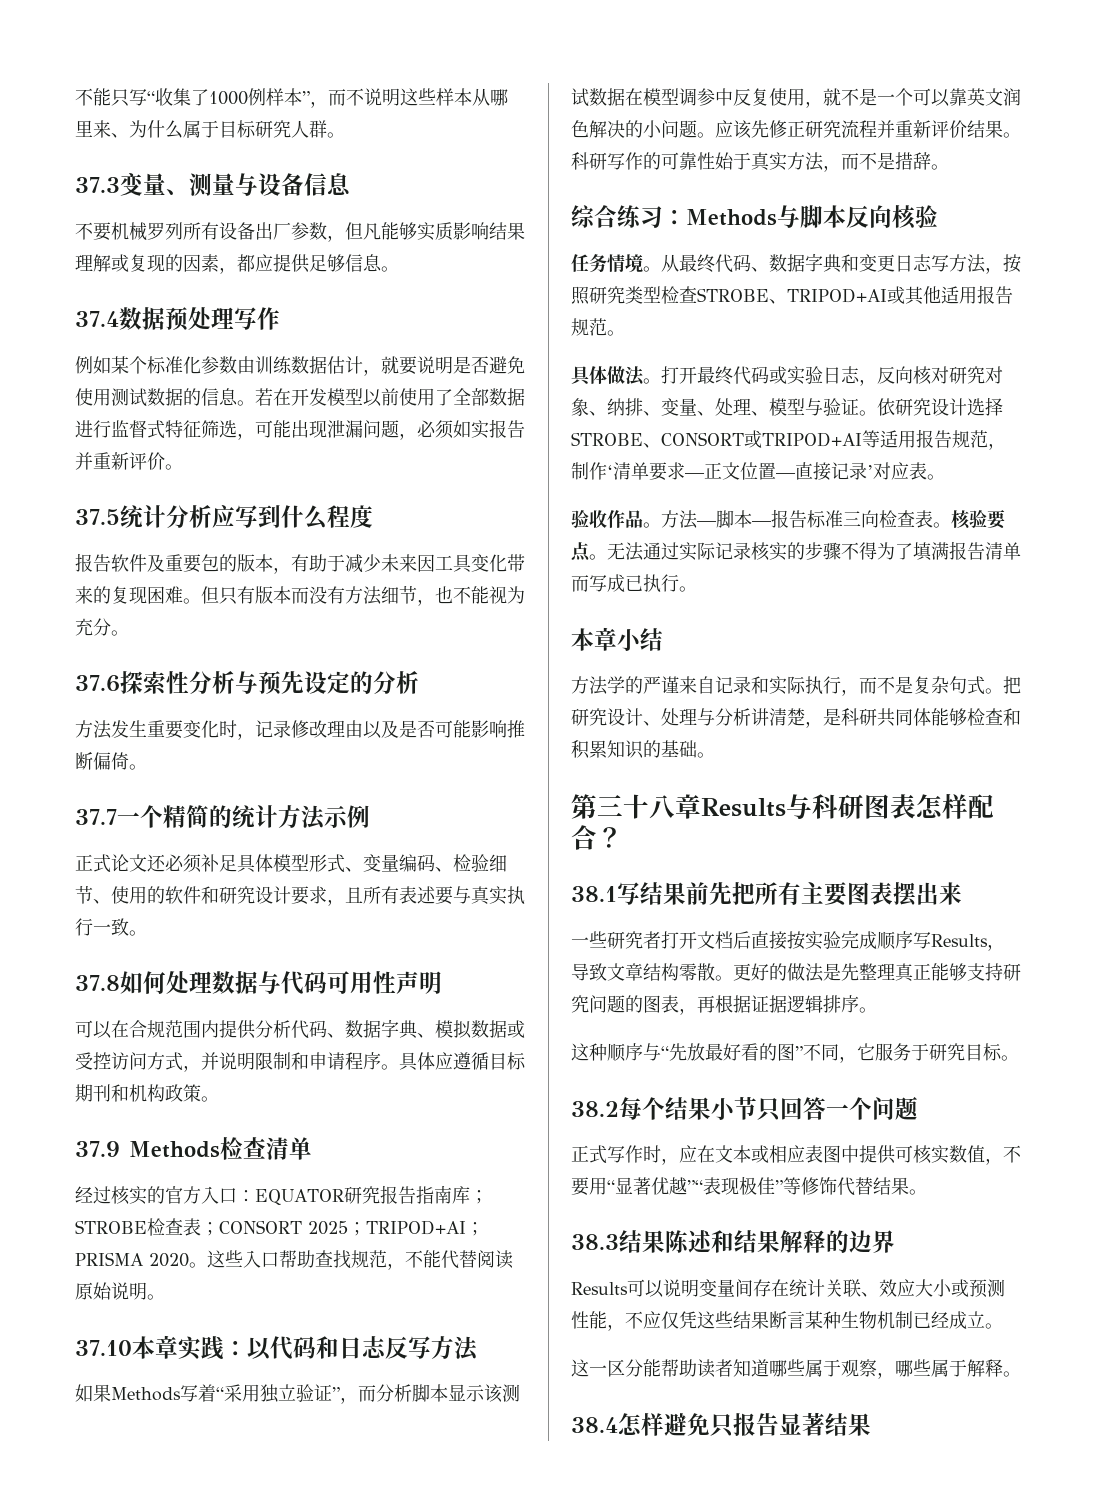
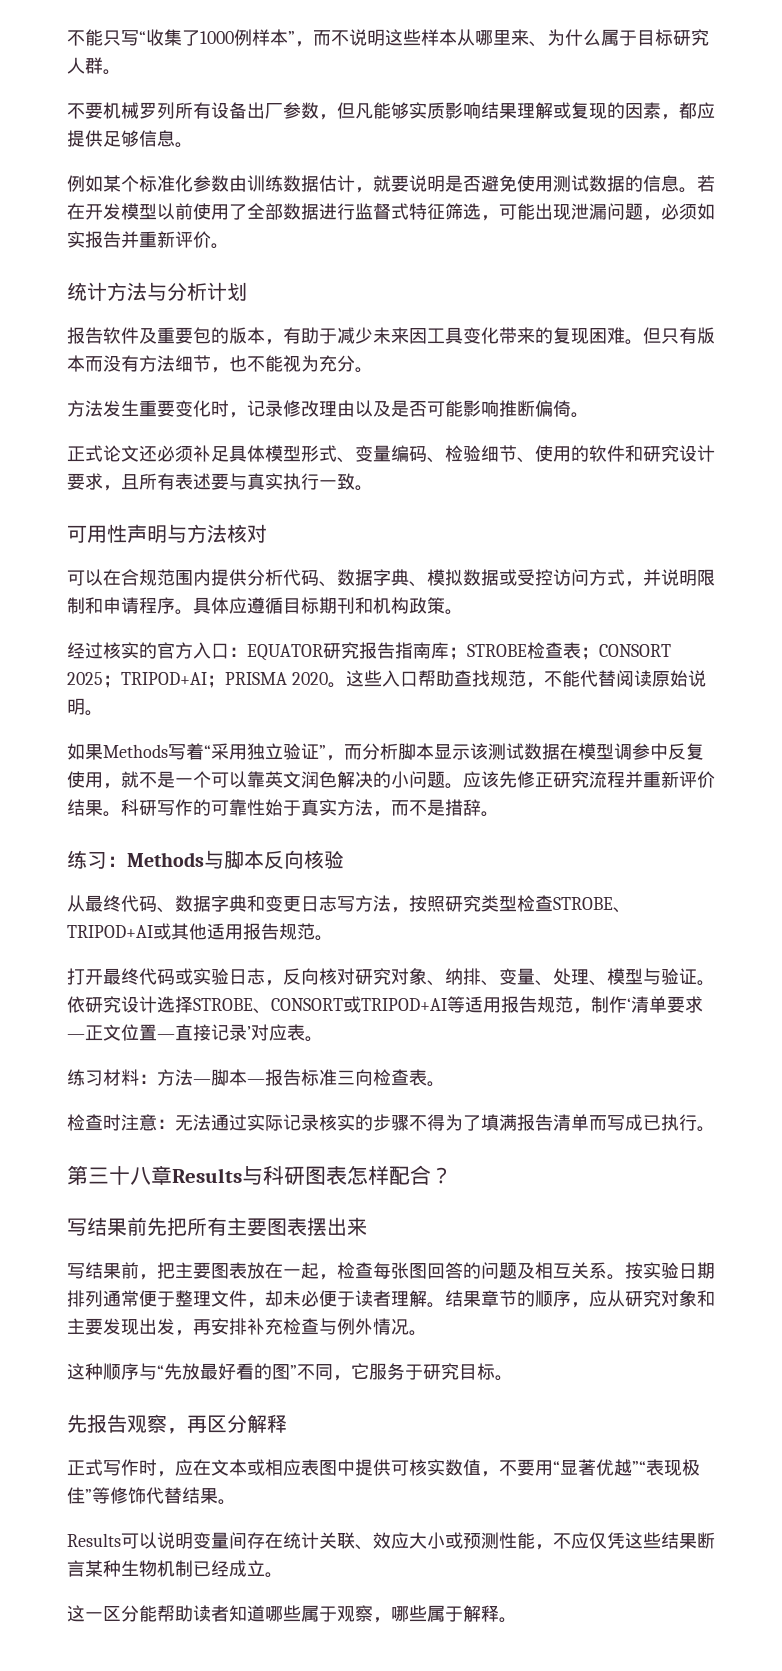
[75,173,351,196] // 37.3变量、测量与设备信息 -> (121, 72) none
[75,307,280,331] // 37.4数据预处理写作 -> (193, 145) none
[75,505,373,530] 37.5统计分析应写到什么程度 -> [67,282,247,301] 统计方法与分析计划
[75,671,419,695] // 37.6探索性分析与预先设定的分析 -> (373, 370) none
[75,805,370,830] // 37.7一个精简的统计方法示例 -> (589, 415) none
[75,971,327,995] 37.8如何处理数据与代码 -> (373, 488) none
(442, 982) none -> [167,524,267,543] 与方法核对
[75,1137,312,1160] // 37.9 Methods检查清单 -> (463, 612) none
[75,1335,479,1361] // 37.10本章实践：以代码和日志反写方法 -> (103, 713) none
[571,205,617,228] 综合 -> (499, 814) none
[571,254,661,273] 任务情境。 -> (344, 860) none
[571,366,661,386] 具体做法。 -> (333, 938) none
[571,510,661,528] 验收作品。 -> [67,1069,157,1086] 练习材料：
[951,510,1006,529] [571,542,607,562] 核验要点。 -> [67,1114,175,1131] // 检查时注意：
[571,627,663,651] [571,676,1021,696] [571,708,1021,728] [571,740,715,759] // 本章小结 // 方法学的严谨来自记录和实际执行，而不是复杂句式。把研究设计、处理与分析讲清楚，是科研共同体能够检查和积累知识的基础。 -> (715, 1129) none
[571,886,617,902] 38.1 -> (452, 1175) none
[571,930,1005,951] [571,963,1021,982] [571,995,859,1015] 一些研究者打开文档后直接按实验完成顺序写Results，导致文章结构零散。更好的做法是先整理真正能够支持研究问题的图表，再根据证据逻辑排序 -> [67,1262,715,1280] [67,1290,715,1308] [67,1318,409,1336] 写结果前，把主要图表放在一起，检查每张图回答的问题及相互关系。按实验日期排列通常便于整理文件，却未必便于读者理解。结果章节的顺序，应从研究对象和主要发现出发，再安排补充检查与例外情况
[571,1096,918,1121] 38.2每个结果小节只回答一个问题 -> [67,1414,287,1434] 先报告观察，再区分解释
[571,1230,895,1253] // 38.3结果陈述和结果解释的边界 -> (236, 1502) none
[571,1412,871,1437] // 38.4怎样避免只报告显著结果 -> (517, 1620) none

